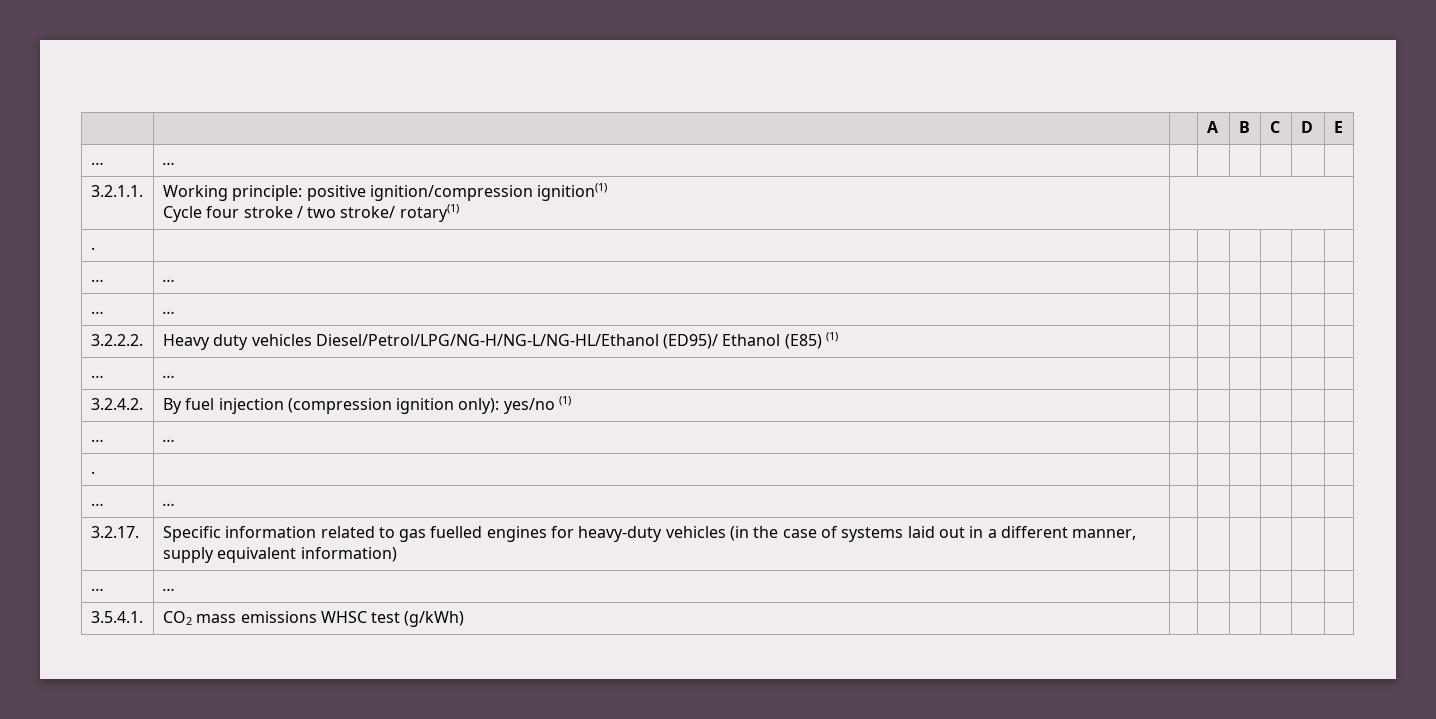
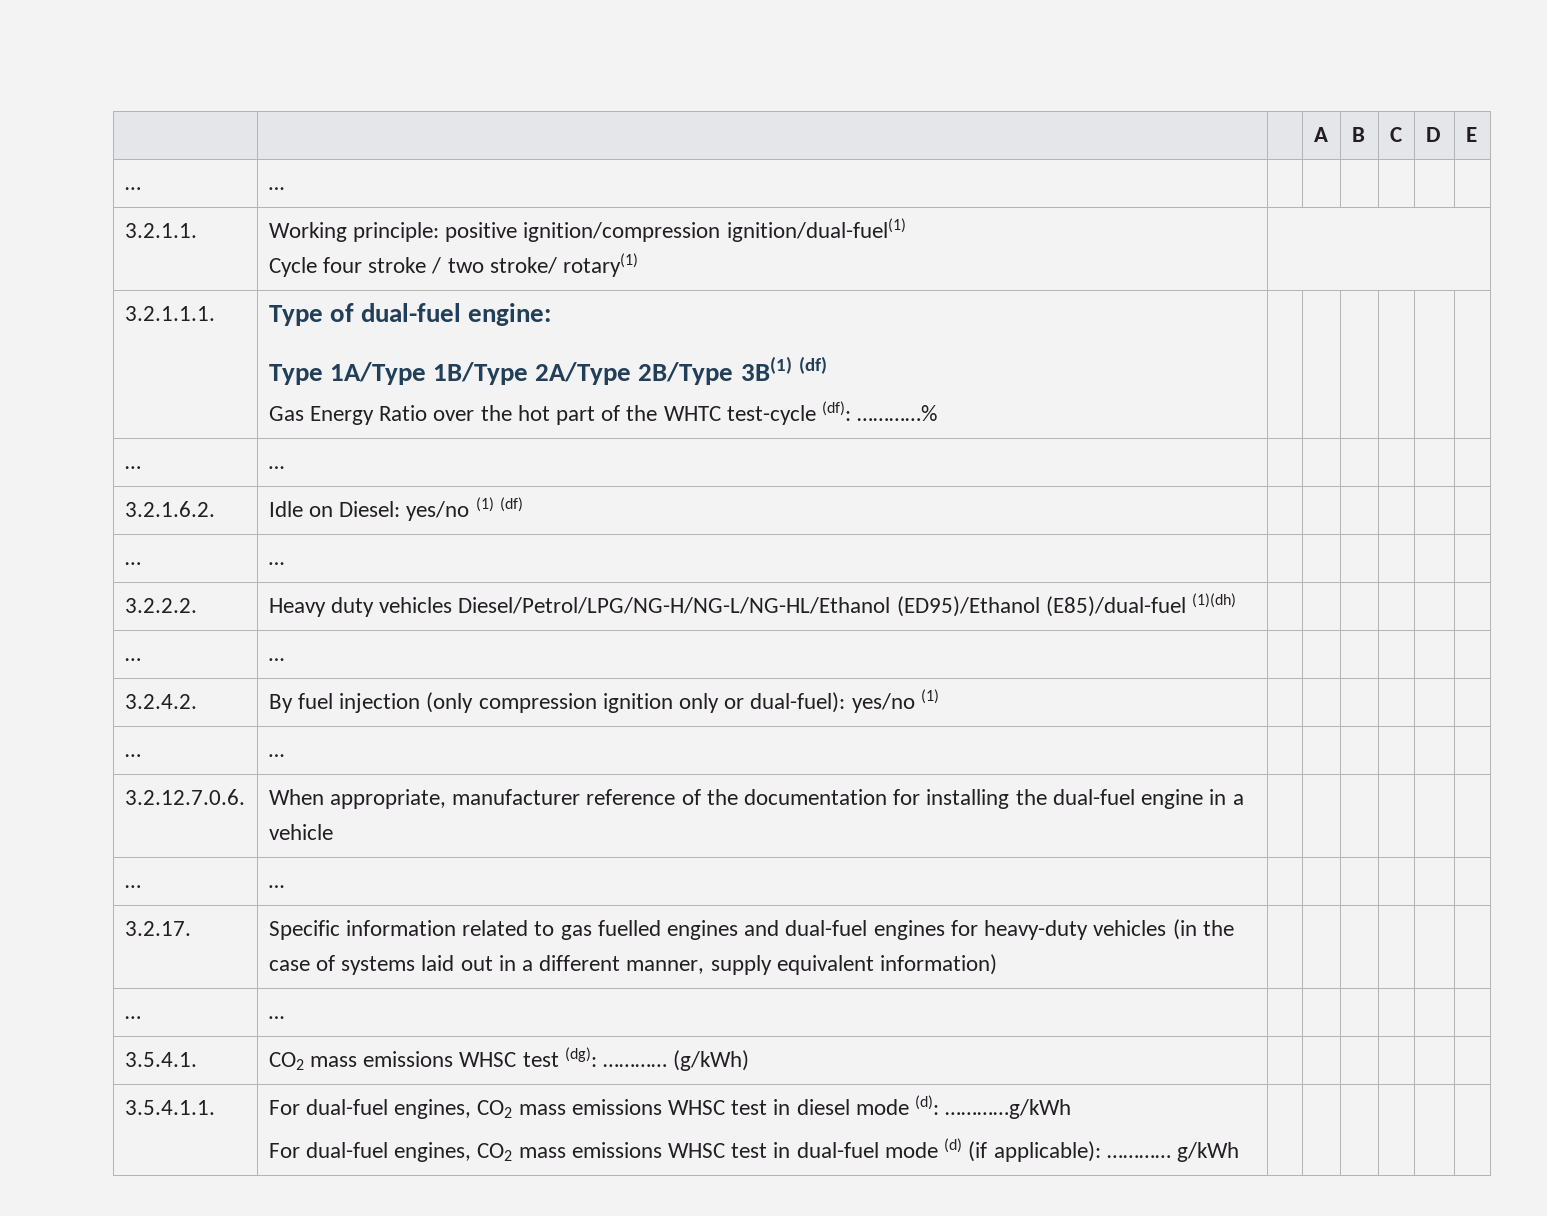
[537,183,608,201] ignition(1) -> [726,218,906,242] ignition/dual-fuel(1)
[90,247,95,250] [90,279,104,282] [162,279,175,282] . | | | | | | | // … | … -> [124,306,215,321] [268,303,552,326] [268,356,827,385] [268,401,938,425] [124,466,141,469] [268,466,285,469] [124,501,215,517] [268,497,523,521] 3.2.1.1.1. | Type of dual-fuel engine: // Type 1A/Type 1B/Type 2A/Type 2B/Type 3B(1) (df) // Gas Energy Ratio over the hot part of the WHTC test-cycle (df): …………% | | | | | | // … | … | | | | | | // 3.2.1.6.2. | Idle on Diesel: yes/no (1) (df)
[663,332,839,349] (ED95)/ Ethanol (E85) (1) -> [896,593,1237,617] (ED95)/Ethanol (E85)/dual-fuel (1)(dh)
[287,396,572,414] [90,439,104,442] [162,439,175,442] [90,471,95,474] (compression ignition only): yes/no (1) | | | | | | // … | … | | | | | | // . | -> [426,689,939,713] [124,754,141,757] [268,754,285,757] [124,789,245,805] [268,789,1244,809] [268,824,333,840] (only compression ignition only or dual-fuel): yes/no (1) | | | | | | // … | … | | | | | | // 3.2.12.7.0.6. | When appropriate, manufacturer reference of the documentation for installing the dual-fuel engine in a vehicle
(547, 534) none -> [744,920,945,940] and dual-fuel engines
(401, 617) none -> [564,1047,668,1067] (dg): …………
(465, 619) none -> [124,1100,215,1115] [268,1095,1072,1119] [268,1138,1239,1162] // 3.5.4.1.1. | For dual-fuel engines, CO2 mass emissions WHSC test in diesel mode (d): …………g/kWh // For dual-fuel engines, CO2 mass emissions WHSC test in dual-fuel mode (d) (if applicable): ………… g/kWh | | | | | |

